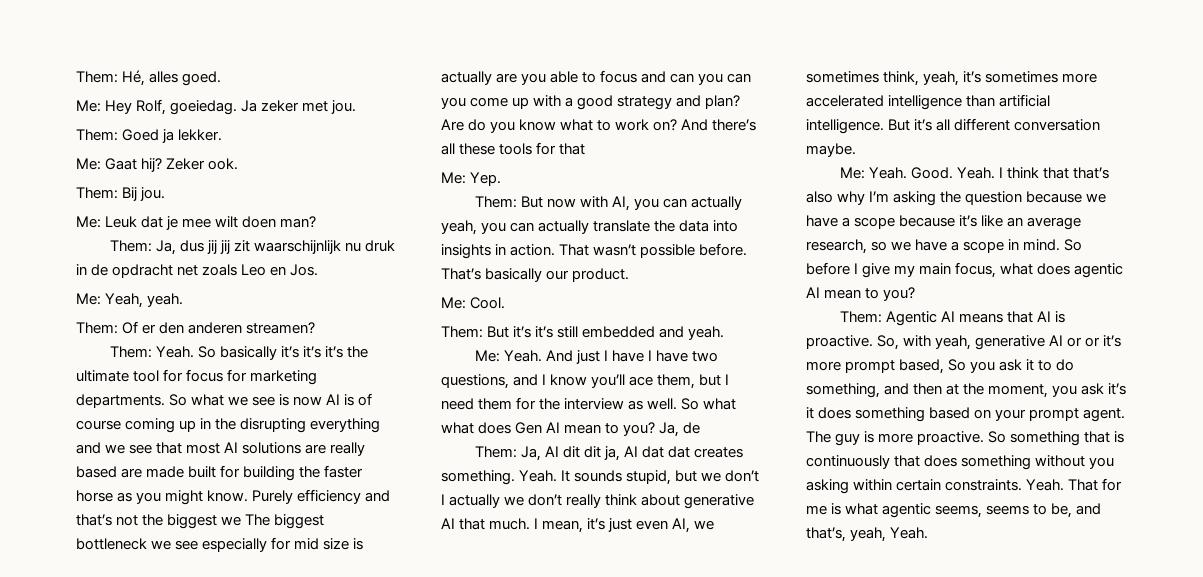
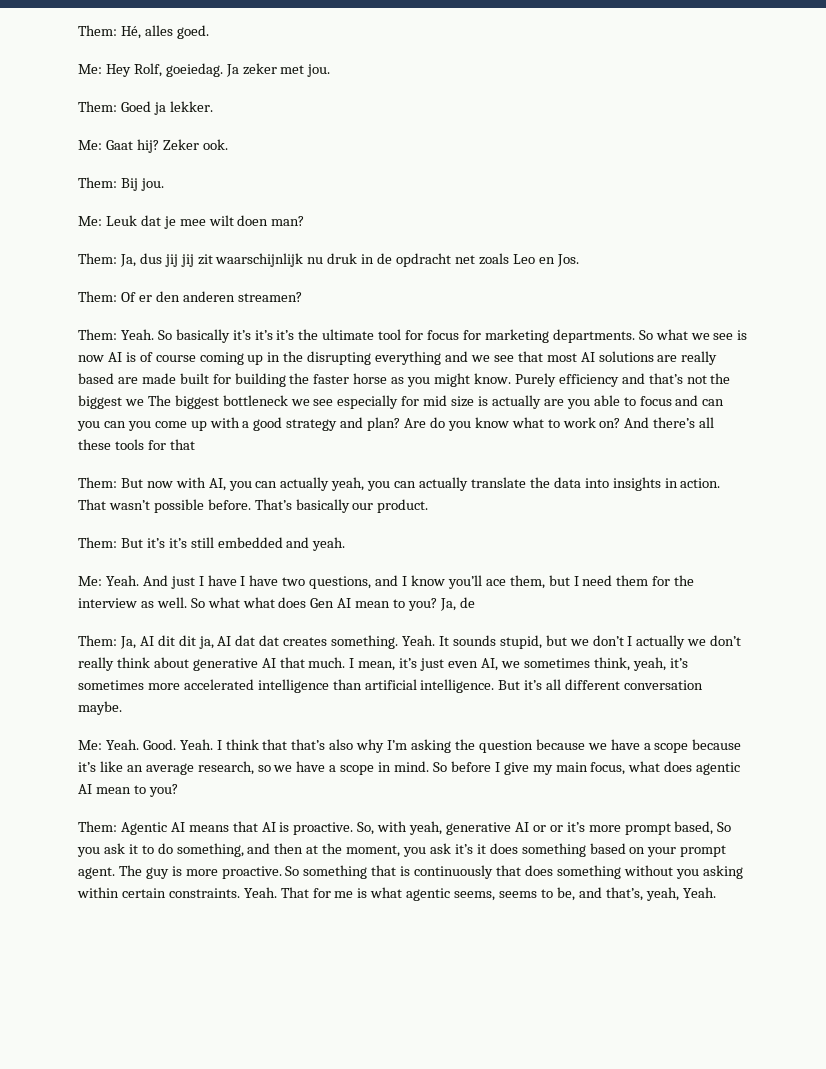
[76,293,184,308] // Me: Yeah, yeah. -> (579, 260) none
[441,172,502,186] // Me: Yep. -> (195, 444) none
[441,297,506,309] // Me: Cool. -> (429, 506) none

